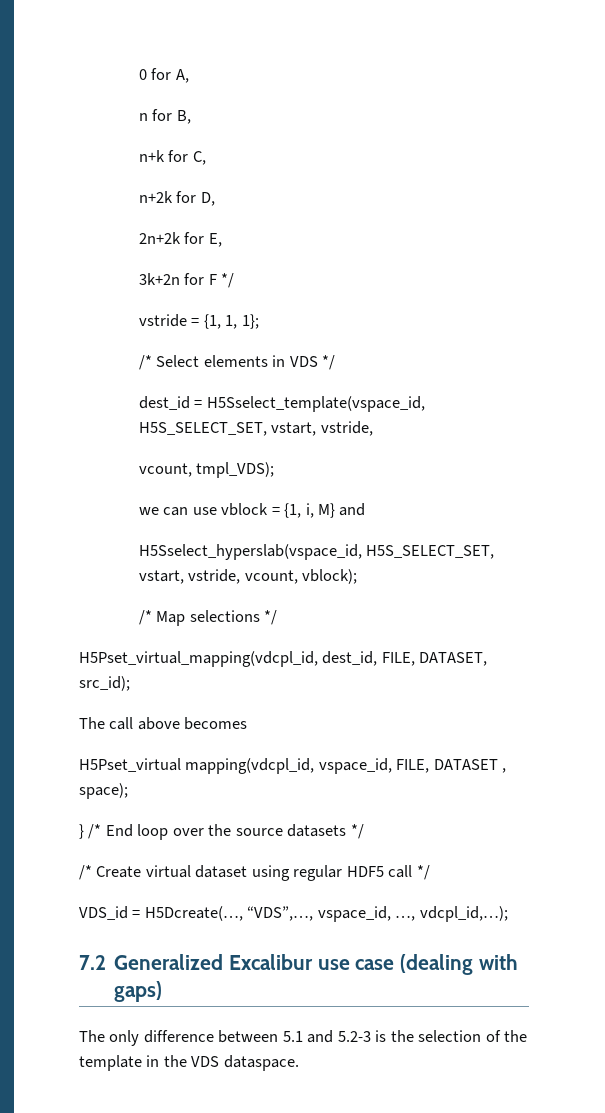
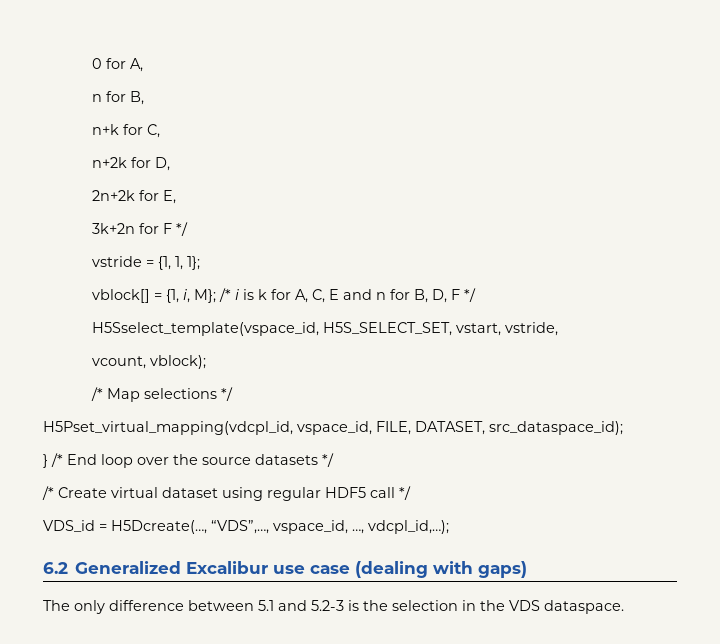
[138,355,336,370] [138,396,203,410] /* Select elements in VDS */ // dest_id = -> [91,288,476,303] vblock[] = {1, i, M}; /* i is k for A, C, E and n for B, D, F */ //
[196,462,275,478] [138,503,366,518] [138,544,495,560] [138,569,298,584] tmpl_VDS); // we can use vblock = {1, i, M} and // H5Sselect_hyperslab(vspace_id, H5S_SELECT_SET, vstart, vstride, vcount, -> (146, 362) none
[322,651,378,666] dest_id, -> [297,421,372,435] vspace_id,
[79,676,130,691] [79,717,248,730] [79,758,507,774] [79,783,128,799] src_id); // The call above becomes // H5Pset_virtual mapping(vdcpl_id, vspace_id, FILE, DATASET , space); -> [489,421,623,435] src_dataspace_id);
[79,955,106,970] 7.2 -> [43,562,68,574] 6.2
[485,1030,528,1042] [79,1055,142,1071] of the template -> (458, 605) none

